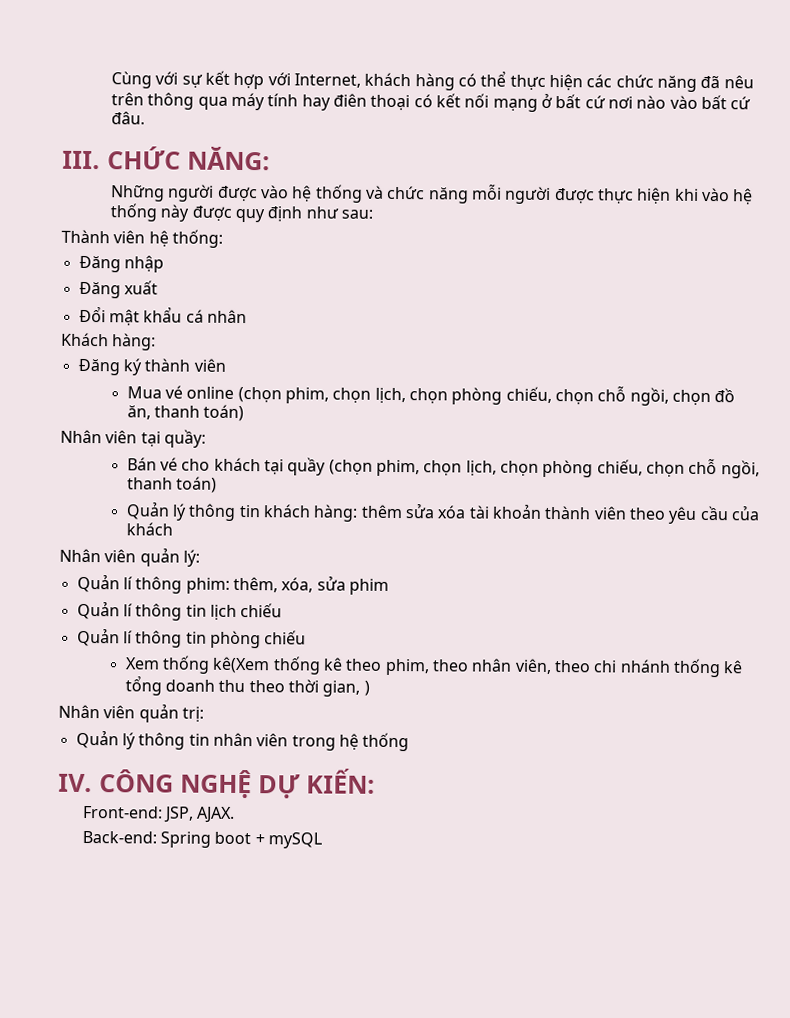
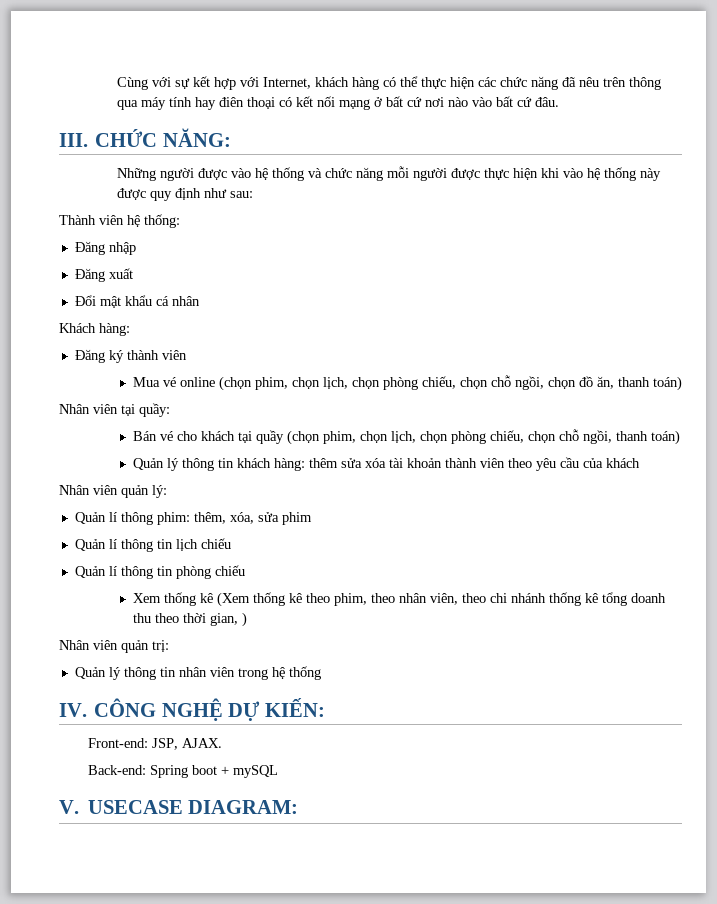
[212,656,271,674] kê(Xem -> [199,592,250,607] kê (Xem
(322, 840) none -> [59,800,299,814] // V. USECASE DIAGRAM:

